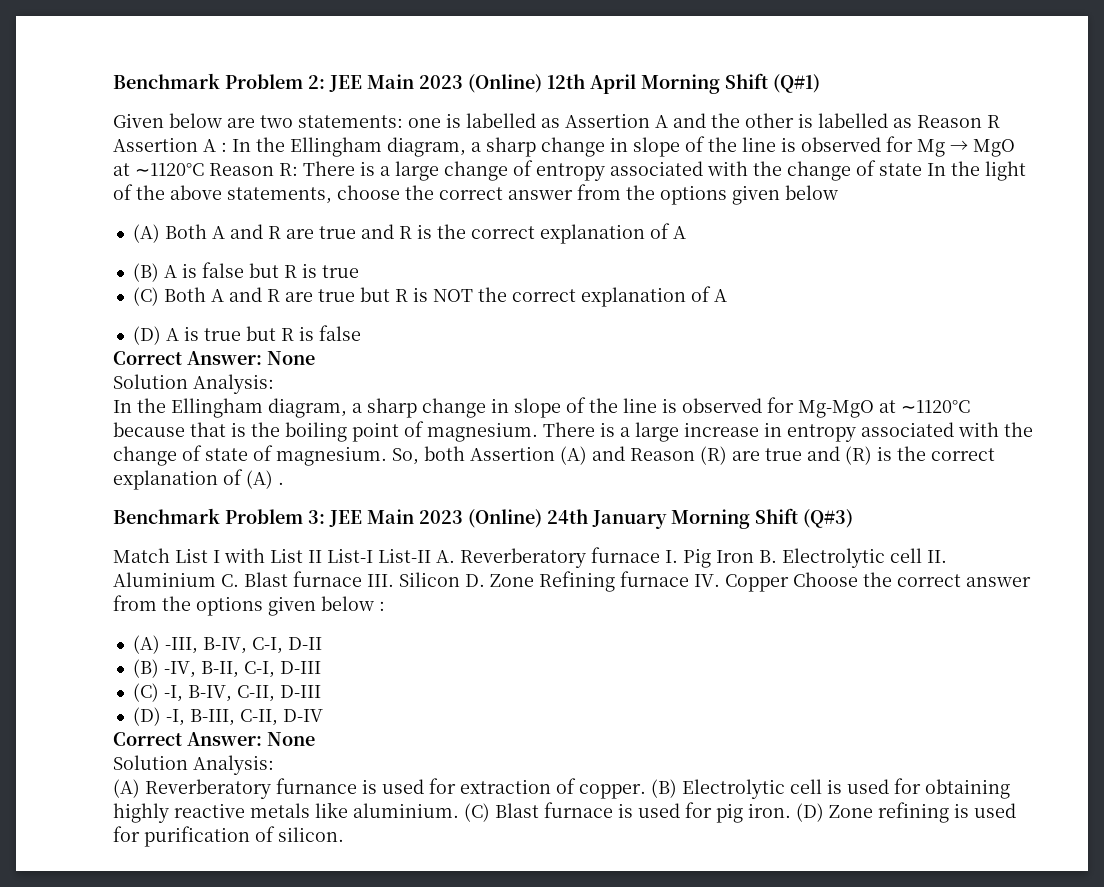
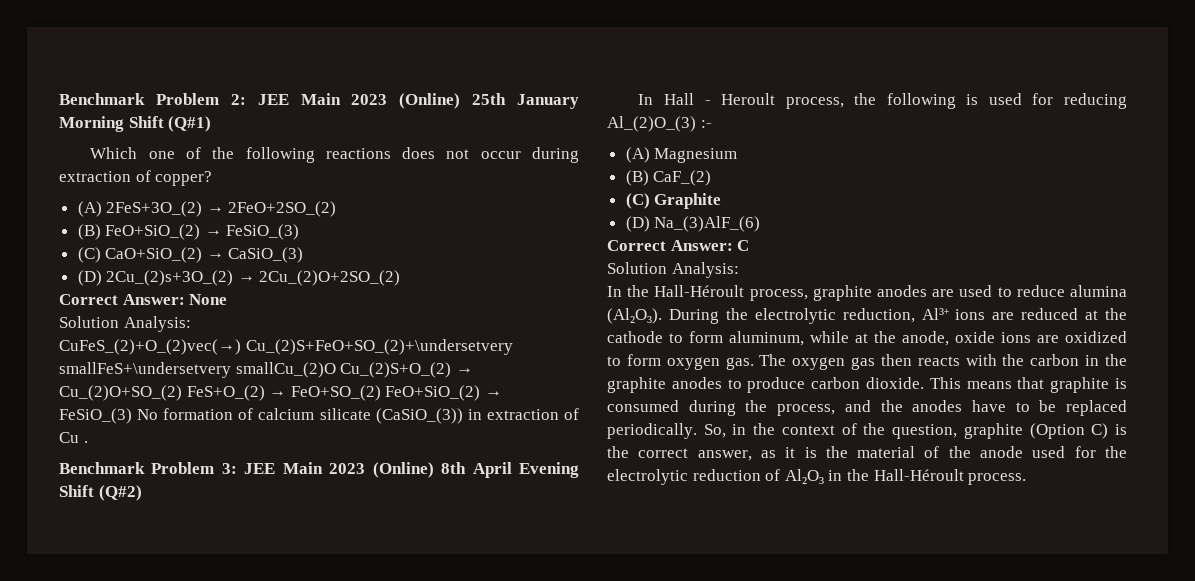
[547,74,636,94] 12th April -> [472,93,579,109] 25th January
[113,113,1000,128] [113,136,1015,157] [113,160,1026,181] [113,184,838,205] [132,223,686,244] [132,262,359,282] [132,286,727,307] [132,325,361,345] [113,351,315,365] [113,374,274,394] [113,397,970,418] [113,421,1033,442] [113,445,995,466] [113,469,273,490] Given below are two statements: one is labelled as Assertion A and the other is labelled as Reason R Assertion A : In the Ellingham diagram, a sharp change in slope of the line is observed for Mg → MgO at ∼1120°C Reason R: There is a large change of entropy associated with the change of state In the light of the above statements, choose the correct answer from the options given below // (A) Both A and R are true and R is the correct explanation of A // (B) A is false but R is true // (C) Both A and R are true but R is NOT the correct explanation of A // (D) A is true but R is false // Correct Answer: None // Solution Analysis: // In the Ellingham diagram, a sharp change in slope of the line is observed for Mg-MgO at ∼1120°C because that is the boiling point of magnesium. There is a large increase in entropy associated with the change of state of magnesium. So, both Assertion (A) and Reason (R) are true and (R) is the correct explanation of (A) -> [90,147,579,163] [59,170,213,186] [77,201,337,217] [77,224,300,240] [77,247,304,263] [77,270,401,286] [59,294,228,305] [59,316,191,332] [59,339,513,355] [59,362,473,378] [59,385,502,401] [59,408,579,424] [59,432,79,443] Which one of the following reactions does not occur during extraction of copper? // (A) 2FeS+3O_(2) → 2FeO+2SO_(2) // (B) FeO+SiO_(2) → FeSiO_(3) // (C) CaO+SiO_(2) → CaSiO_(3) // (D) 2Cu_(2)s+3O_(2) → 2Cu_(2)O+2SO_(2) // Correct Answer: None // Solution Analysis: // CuFeS_(2)+O_(2)vec(→) Cu_(2)S+FeO+SO_(2)+\undersetvery smallFeS+\undersetvery smallCu_(2)O Cu_(2)S+O_(2) → Cu_(2)O+SO_(2) FeS+O_(2) → FeO+SO_(2) FeO+SiO_(2) → FeSiO_(3) No formation of calcium silicate (CaSiO_(3)) in extraction of Cu
[547,508,853,529] [113,547,947,568] [113,571,1031,592] [113,595,385,616] [132,635,322,654] [132,659,321,678] [132,683,321,702] [132,707,323,726] [113,732,315,746] [113,755,274,775] [113,778,1010,799] [113,802,1016,823] [113,826,344,847] 24th January Morning Shift (Q#3) // Match List I with List II List-I List-II A. Reverberatory furnace I. Pig Iron B. Electrolytic cell II. Aluminium C. Blast furnace III. Silicon D. Zone Refining furnace IV. Copper Choose the correct answer from the options given below : // (A) -III, B-IV, C-I, D-II // (B) -IV, B-II, C-I, D-III // (C) -I, B-IV, C-II, D-III // (D) -I, B-III, C-II, D-IV // Correct Answer: None // Solution Analysis: // (A) Reverberatory furnance is used for extraction of copper. (B) Electrolytic cell is used for obtaining highly reactive metals like aluminium. (C) Blast furnace is used for pig iron. (D) Zone refining is used for purification of silicon. -> [441,462,580,478] [59,485,142,501] [638,93,1127,109] [607,116,712,132] [625,147,738,163] [625,170,712,186] [625,193,722,209] [625,216,761,232] [607,240,750,251] [607,262,739,278] [607,285,1127,301] [607,308,1127,324] [607,331,1127,346] [607,354,1128,370] [607,377,1127,393] [607,400,1127,416] [607,423,1127,439] [607,446,1127,461] [607,469,1027,485] 8th April Evening Shift (Q#2) // In Hall - Heroult process, the following is used for reducing Al_(2)O_(3) :- // (A) Magnesium // (B) CaF_(2) // (C) Graphite // (D) Na_(3)AlF_(6) // Correct Answer: C // Solution Analysis: // In the Hall-Héroult process, graphite anodes are used to reduce alumina (Al₂O₃). During the electrolytic reduction, Al³⁺ ions are reduced at the cathode to form aluminum, while at the anode, oxide ions are oxidized to form oxygen gas. The oxygen gas then reacts with the carbon in the graphite anodes to produce carbon dioxide. This means that graphite is consumed during the process, and the anodes have to be replaced periodically. So, in the context of the question, graphite (Option C) is the correct answer, as it is the material of the anode used for the electrolytic reduction of Al₂O₃ in the Hall-Héroult process.

